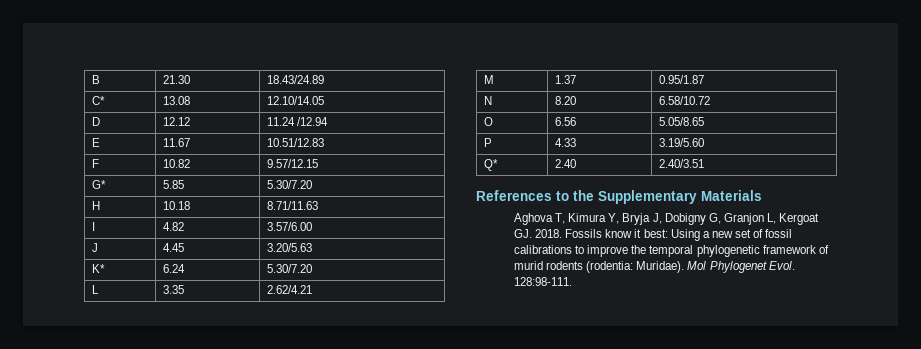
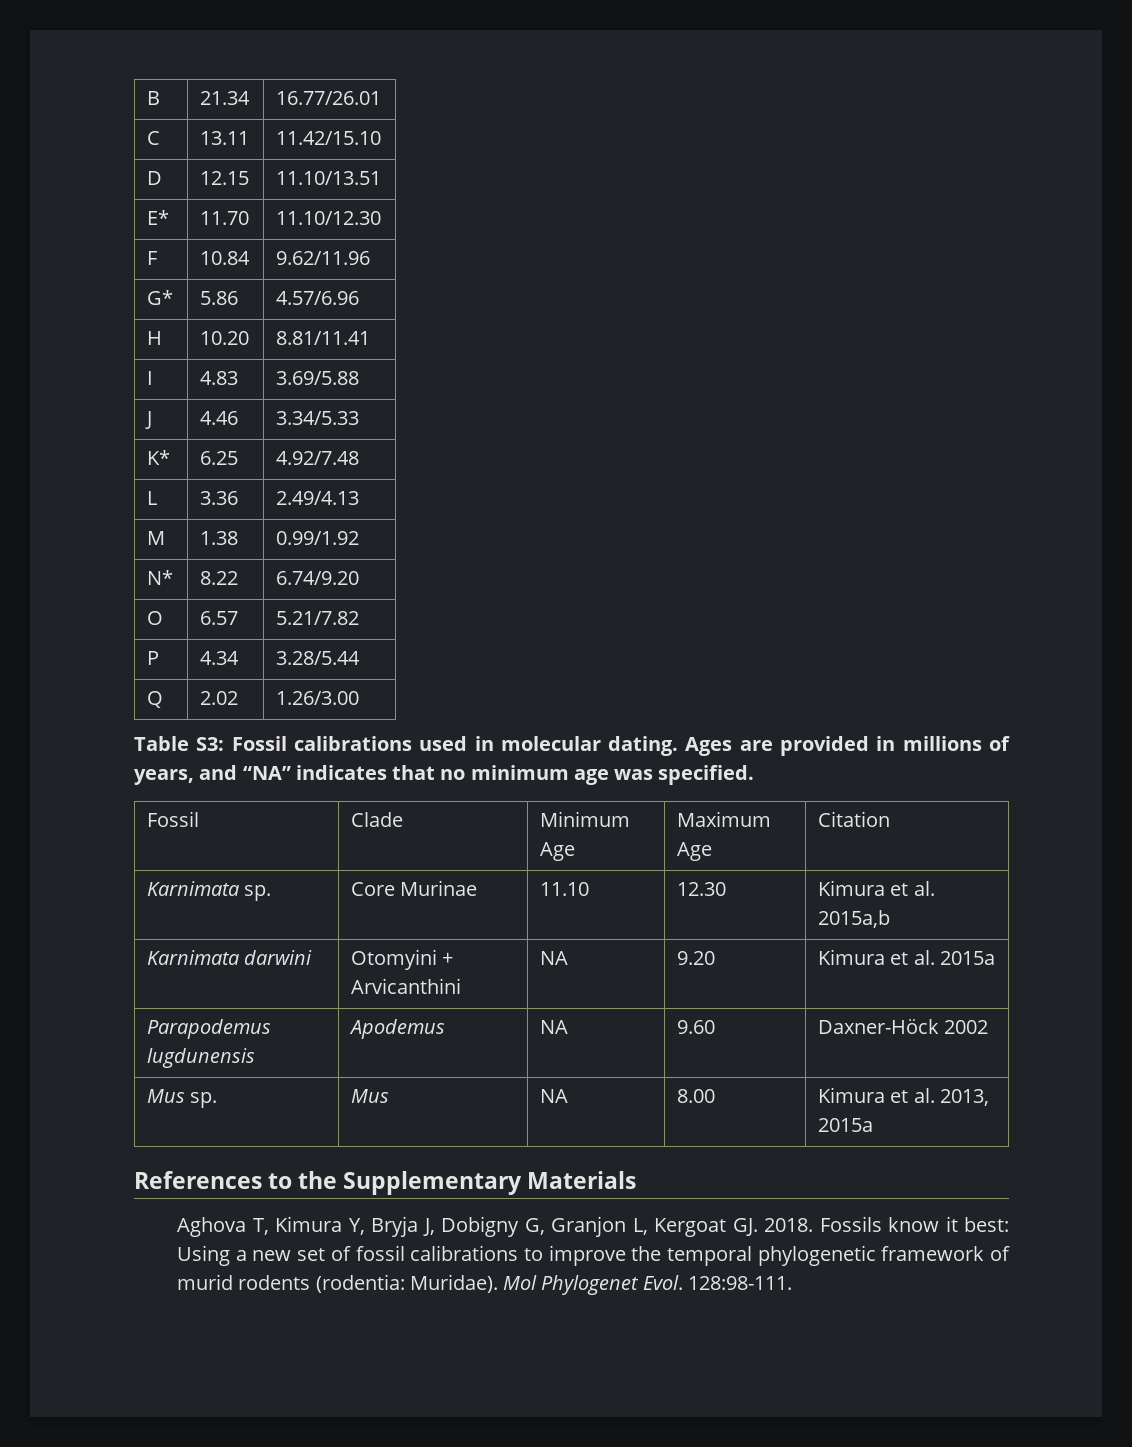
[163,75,191,84] [267,75,325,84] [92,96,106,105] [163,96,191,105] [267,96,325,105] [92,117,101,126] [163,117,191,126] [267,117,329,126] [92,138,101,147] [163,138,191,147] [267,138,325,147] 21.30 | 18.43/24.89 // C* | 13.08 | 12.10/14.05 // D | 12.12 | 11.24 /12.94 // E | 11.67 | 10.51/12.83 -> [200,91,251,105] [276,91,382,105] [147,131,161,145] [200,131,250,145] [276,131,382,145] [147,171,163,185] [200,171,250,185] [276,171,382,185] [147,210,170,225] [200,211,250,225] [276,211,382,225] 21.34 | 16.77/26.01 // C | 13.11 | 11.42/15.10 // D | 12.15 | 11.10/13.51 // E* | 11.70 | 11.10/12.30
[163,159,191,168] [267,159,319,168] 10.82 | 9.57/12.15 -> [200,251,251,265] [276,251,371,265] 10.84 | 9.62/11.96
[163,180,185,189] [267,180,313,189] 5.85 | 5.30/7.20 -> [200,291,239,305] [276,291,360,305] 5.86 | 4.57/6.96
[163,201,191,210] [267,201,319,210] 10.18 | 8.71/11.63 -> [200,331,250,345] [276,331,371,345] 10.20 | 8.81/11.41
[163,222,185,231] [267,222,313,231] 4.82 | 3.57/6.00 -> [200,371,239,385] [276,371,360,385] 4.83 | 3.69/5.88
[163,243,185,252] [267,243,313,252] 4.45 | 3.20/5.63 -> [200,411,239,425] [276,411,360,425] 4.46 | 3.34/5.33
[163,264,186,273] [267,264,313,273] 6.24 | 5.30/7.20 -> [200,451,239,465] [276,451,360,465] 6.25 | 4.92/7.48
[163,285,185,294] [267,285,313,294] 3.35 | 2.62/4.21 -> [200,491,239,505] [276,491,360,505] 3.36 | 2.49/4.13
[555,75,577,84] [659,75,705,84] [484,96,493,105] [555,96,577,105] [659,96,711,105] 1.37 | 0.95/1.87 // N | 8.20 | 6.58/10.72 -> [200,531,239,545] [276,531,360,545] [147,570,174,585] [200,571,239,585] [276,571,360,585] 1.38 | 0.99/1.92 // N* | 8.22 | 6.74/9.20
[555,117,577,126] [659,117,705,126] 6.56 | 5.05/8.65 -> [200,611,239,625] [276,611,360,625] 6.57 | 5.21/7.82
[555,138,577,147] [659,138,705,147] [484,159,499,171] [555,159,577,168] [659,159,705,168] 4.33 | 3.19/5.60 // Q* | 2.40 | 2.40/3.51 -> [200,651,240,665] [276,651,361,665] [147,691,164,708] [200,691,239,705] [276,691,360,705] [134,736,1011,756] [134,765,755,785] [147,811,200,827] [351,812,404,827] [540,811,631,827] [540,842,576,861] [677,811,772,827] [677,842,713,861] [818,811,891,827] [147,881,272,901] [351,880,478,896] [540,882,590,896] [677,882,727,896] [818,880,935,896] [818,910,891,928] [147,950,313,965] [351,949,454,970] [351,978,462,994] [540,951,569,965] [677,951,716,965] [818,949,995,965] [147,1019,272,1039] [147,1048,256,1068] [349,1019,446,1039] [540,1020,569,1034] [677,1020,716,1034] [818,1019,989,1034] [147,1089,218,1108] [351,1089,390,1103] [540,1089,569,1103] [677,1089,716,1103] [818,1087,989,1106] [818,1118,874,1132] 4.34 | 3.28/5.44 // Q | 2.02 | 1.26/3.00 // Table S3: Fossil calibrations used in molecular dating. Ages are provided in millions of years, and “NA” indicates that no minimum age was specified. // Fossil | Clade | Minimum Age | Maximum Age | Citation // Karnimata sp. | Core Murinae | 11.10 | 12.30 | Kimura et al. 2015a,b // Karnimata darwini | Otomyini + Arvicanthini | NA | 9.20 | Kimura et al. 2015a // Parapodemus lugdunensis | Apodemus | NA | 9.60 | Daxner-Höck 2002 // Mus sp. | Mus | NA | 8.00 | Kimura et al. 2013, 2015a

